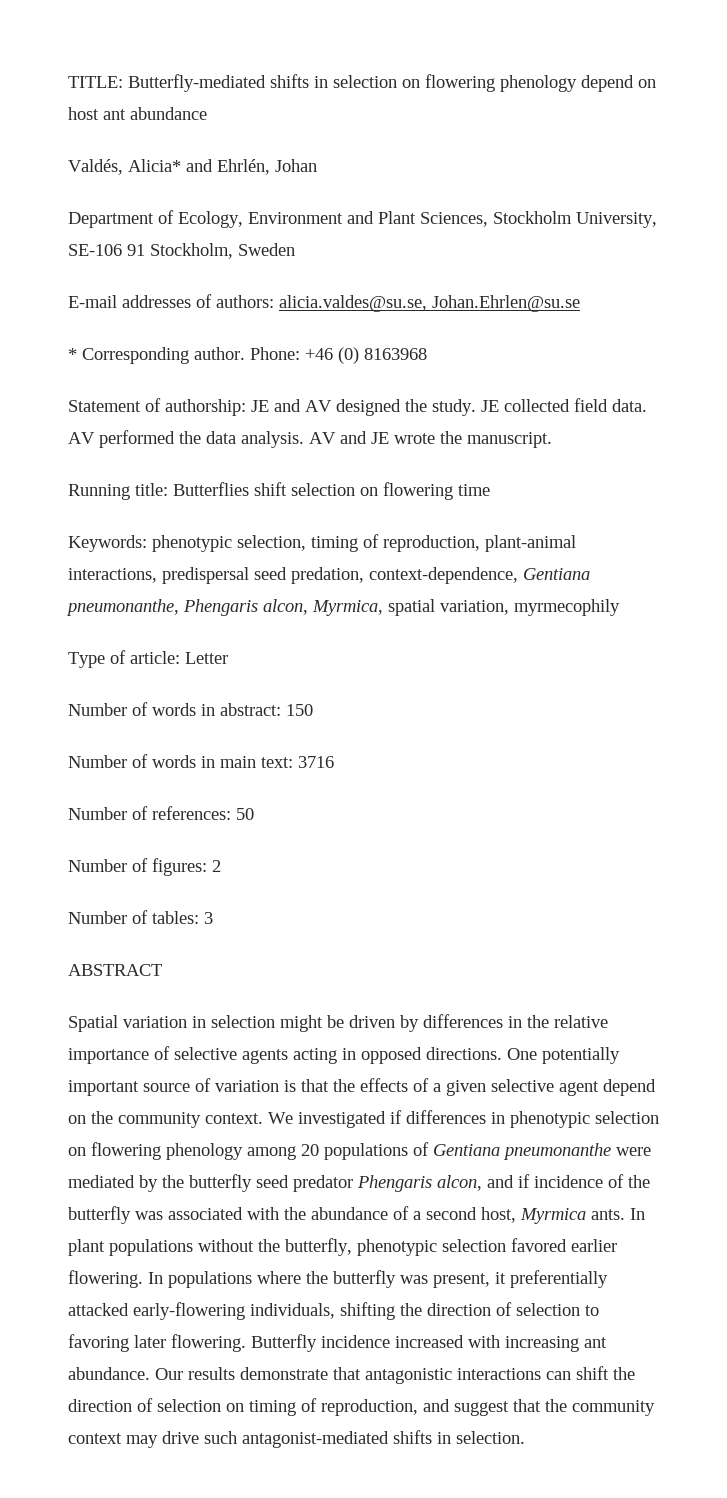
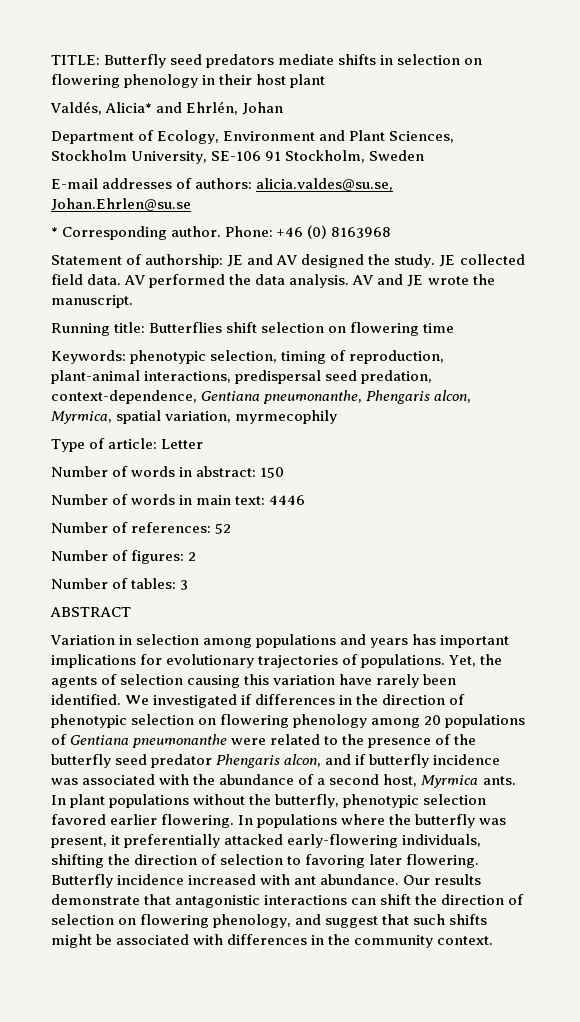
[128,74,266,92] Butterfly-mediated -> [104,54,335,68] Butterfly seed predators mediate
[581,75,656,92] [68,107,207,120] depend on host ant abundance -> [202,74,326,88] in their host plant
[298,756,334,768] 3716 -> [269,495,306,505] 4446
[236,808,254,820] 50 -> [215,523,232,534] 52
[68,1014,608,1032] [68,1046,620,1064] [68,1078,656,1096] [68,1111,263,1128] Spatial variation in selection might be driven by differences in the relative importance of selective agents acting in opposed directions. One potentially important source of variation is that the effects of a given selective agent depend on the community context. -> [50,634,510,648] [51,654,503,668] [51,674,457,688] [51,694,121,705] Variation in selection among populations and years has important implications for evolutionary trajectories of populations. Yet, the agents of selection causing this variation have rarely been identified.
(505, 1118) none -> [356,694,466,705] the direction of
[68,1175,158,1192] mediated by -> [270,734,452,748] related to the presence of
[534,1174,650,1188] [68,1206,131,1224] incidence of the butterfly -> [369,754,501,768] butterfly incidence
[505,1336,579,1352] increasing -> (291, 879) none
[249,1398,655,1416] [68,1430,525,1448] timing of reproduction, and suggest that the community context may drive such antagonist-mediated shifts in selection. -> [140,914,488,928] [51,934,494,948] flowering phenology, and suggest that such shifts might be associated with differences in the community context.

